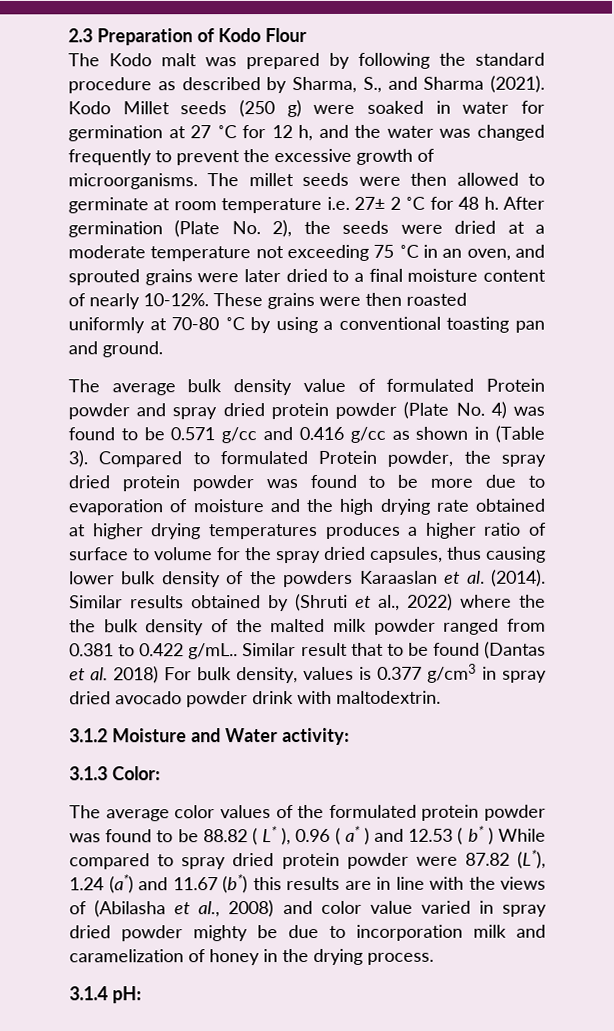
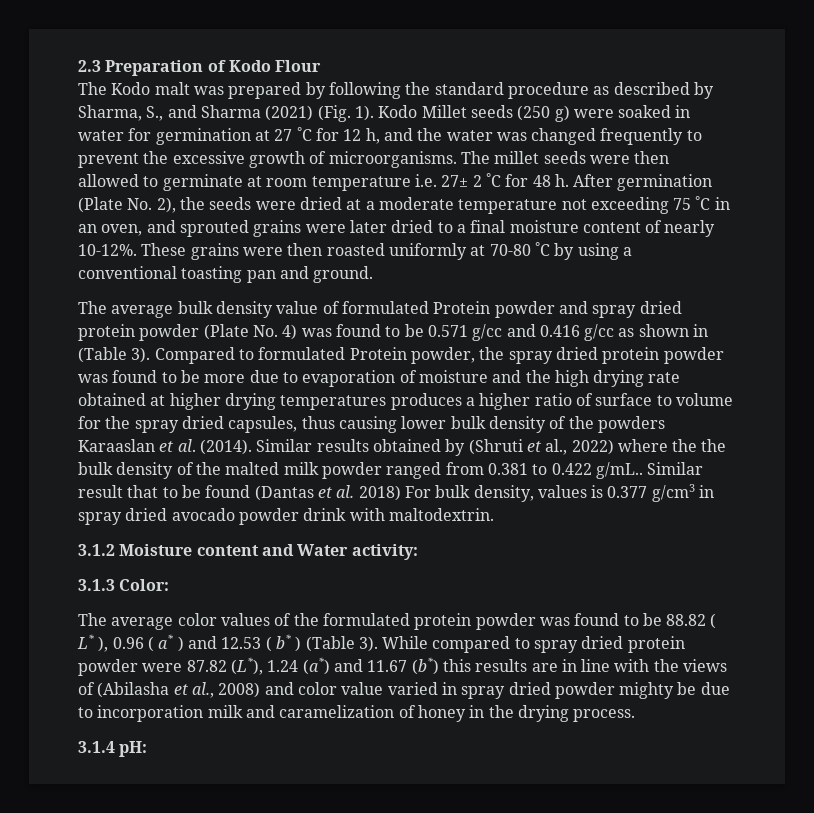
[490,75,545,93] (2021). -> [265,105,374,122] (2021) (Fig. 1).
(187, 735) none -> [196,545,259,556] content
(494, 836) none -> [305,636,378,652] (Table 3).

